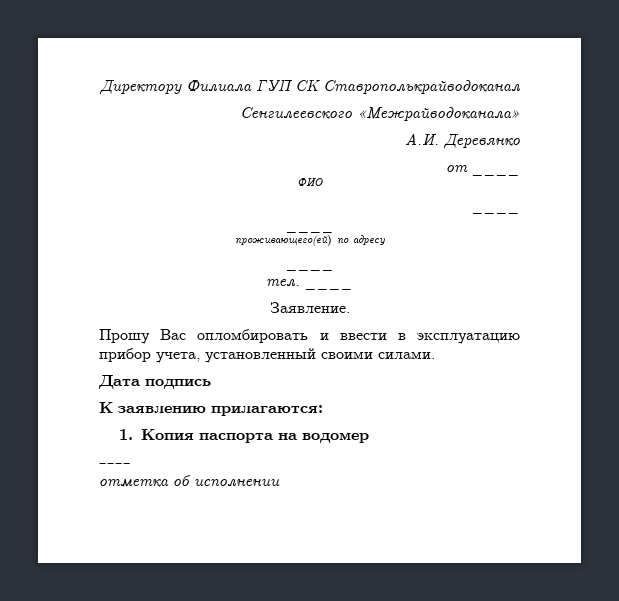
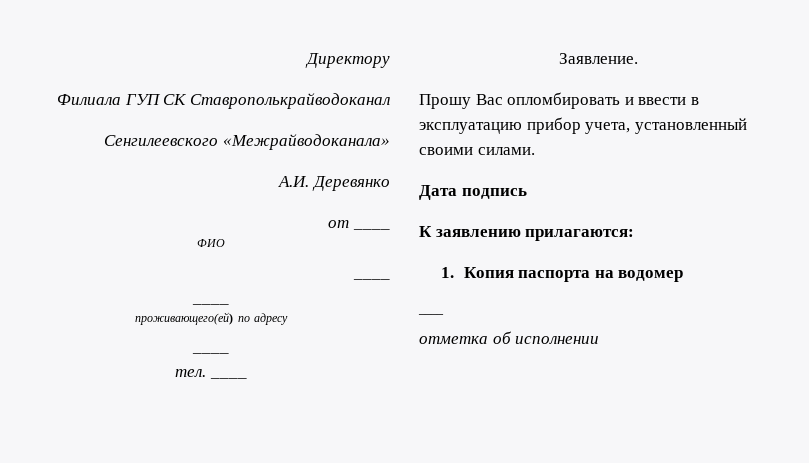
(182, 87) none -> (390, 60) //

